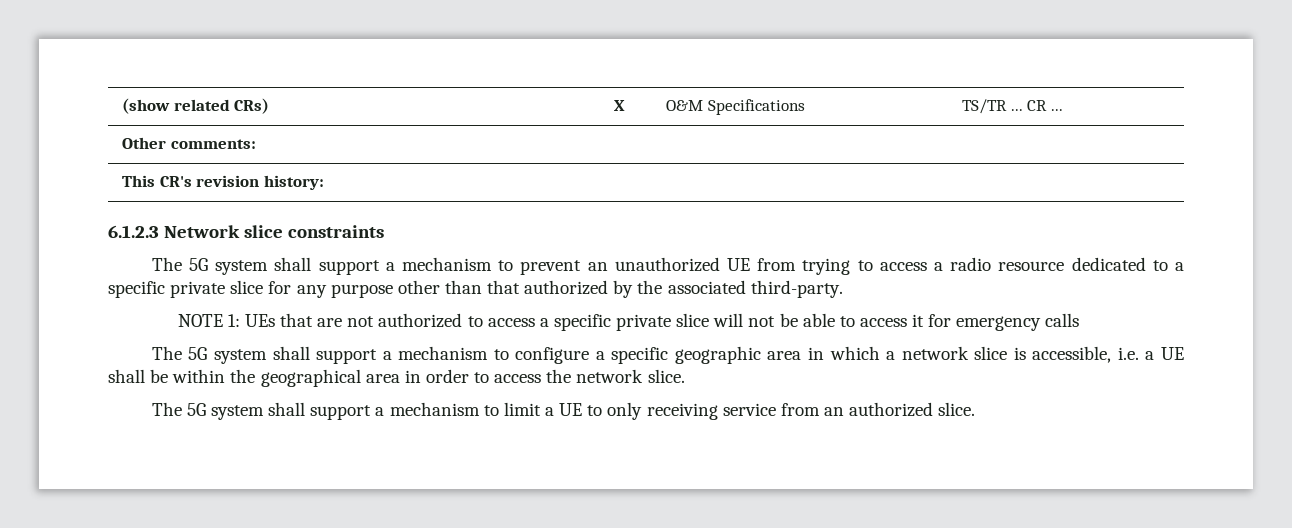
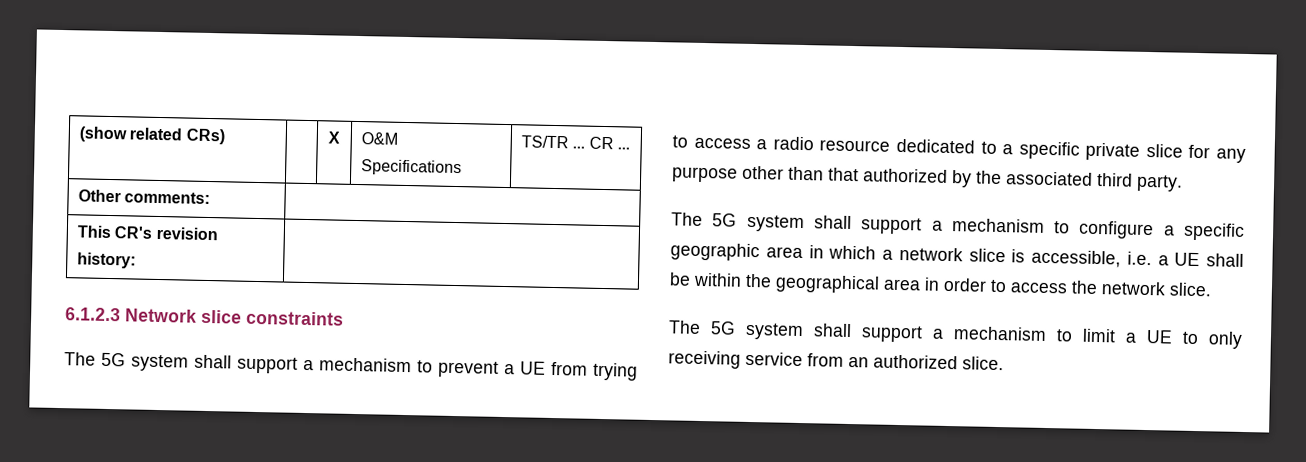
[587,257,720,272] an unauthorized -> [504,364,515,375] a
[750,280,843,298] [177,313,1080,331] third-party. // NOTE 1: UEs that are not authorized to access a specific private slice will not be able to access it for emergency calls -> [1097,172,1183,192] third party.

